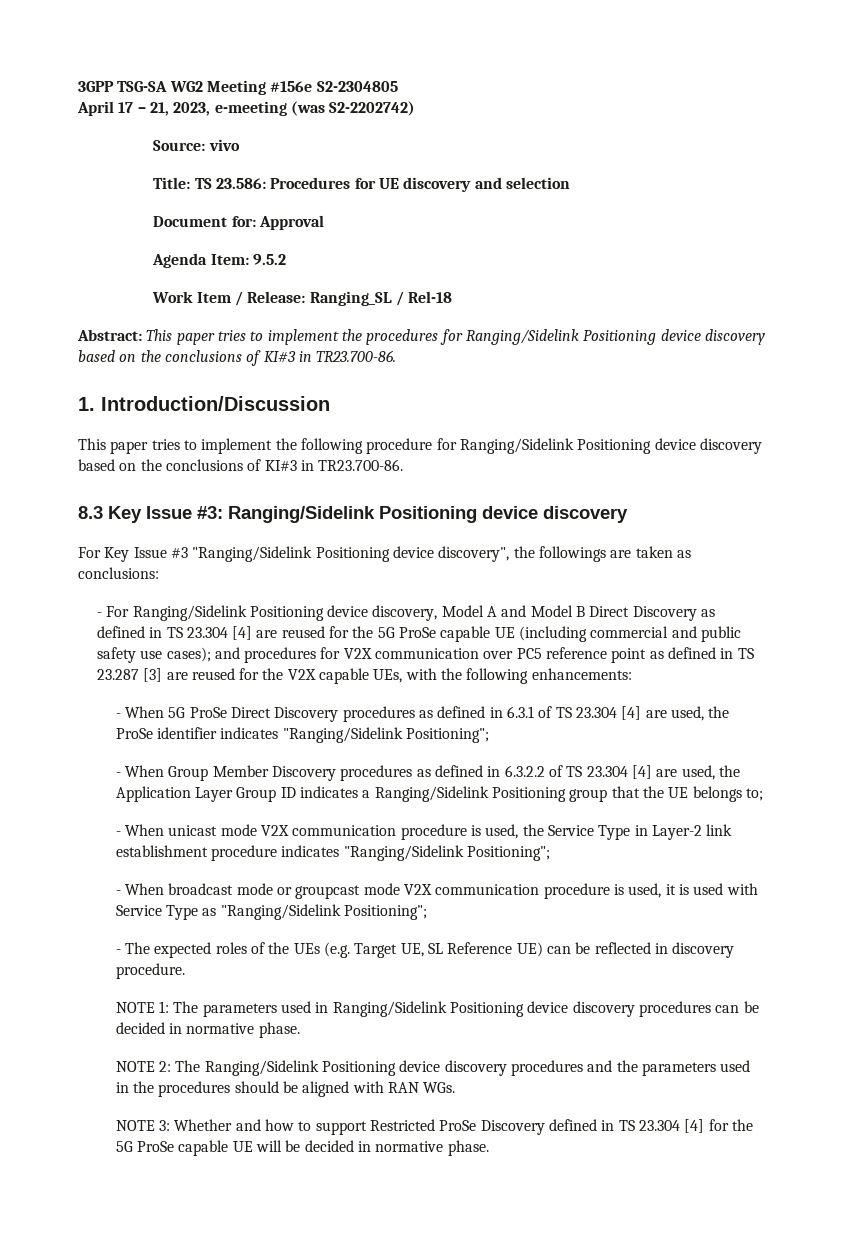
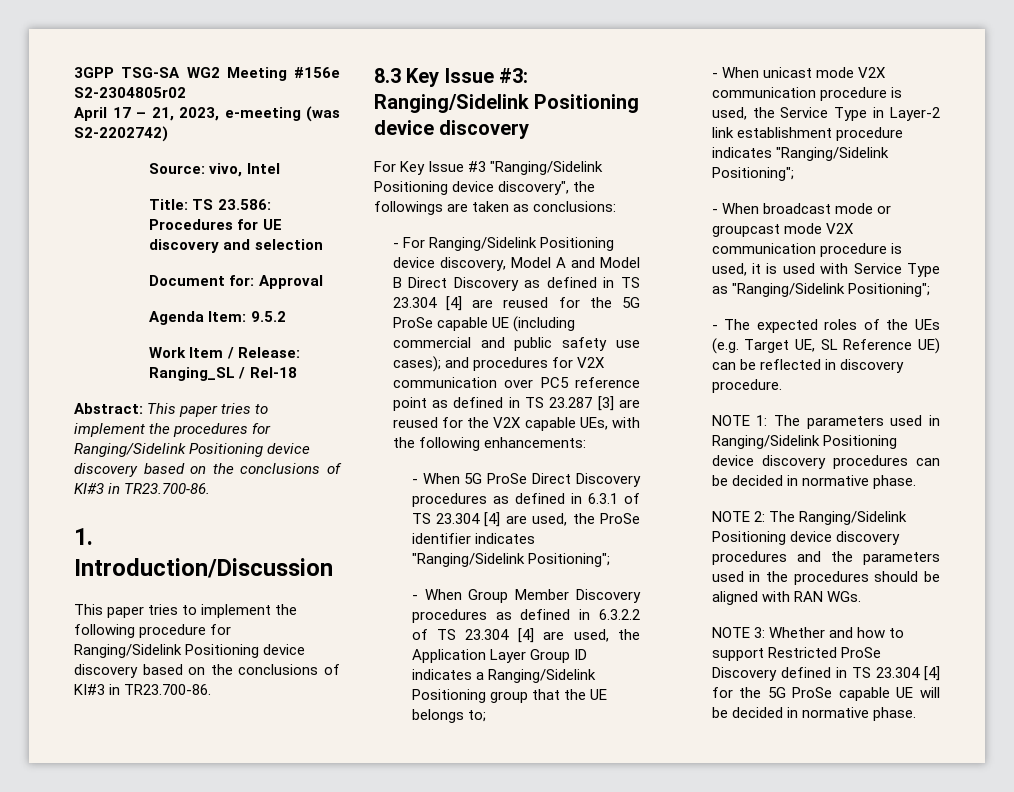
[316,81,398,92] S2-2304805 -> [74,87,186,98] S2-2304805r02
[208,139,240,151] vivo -> [209,163,280,177] vivo, Intel

